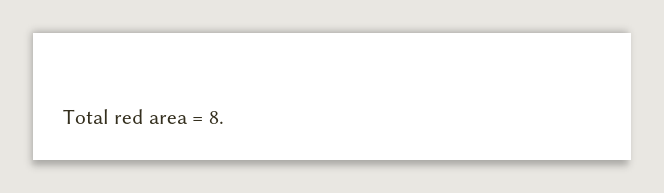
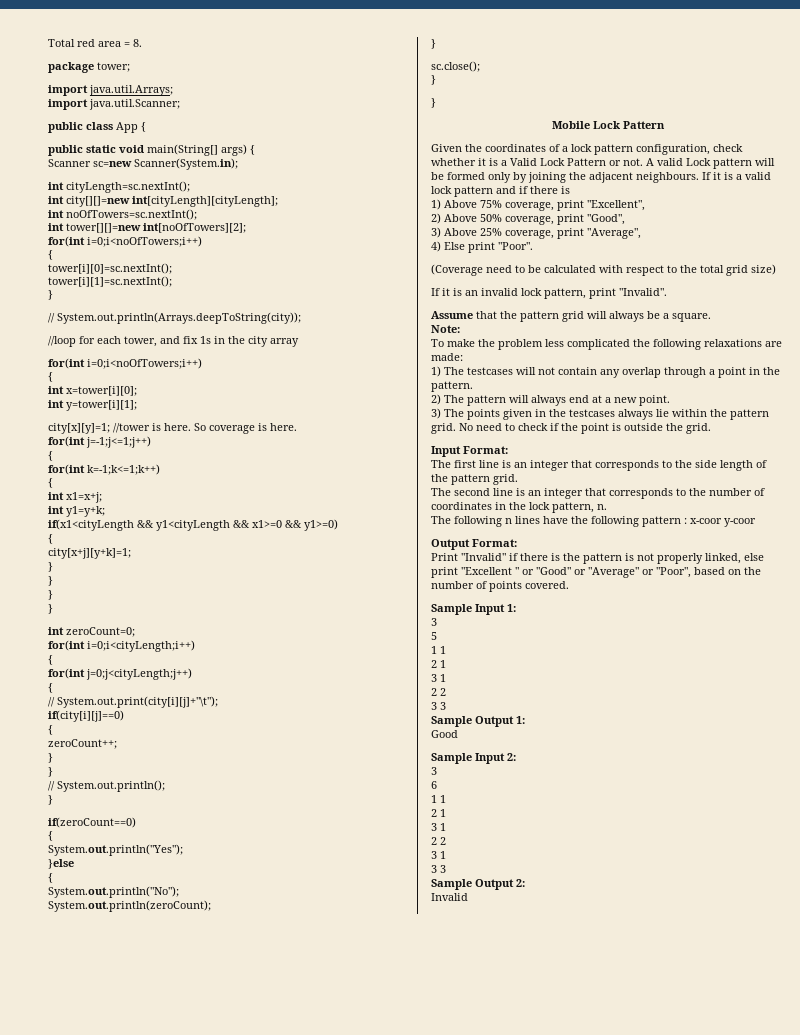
(225, 117) none -> [48,62,130,73] [48,85,173,96] [48,99,180,110] [48,122,146,133] [48,144,255,156] [48,158,238,170] [48,181,190,193] [48,196,278,207] [48,209,197,220] [48,223,246,233] [48,236,202,247] [48,250,53,260] [48,263,172,274] [48,276,172,287] [48,290,53,300] [48,312,301,324] [48,336,299,347] [48,358,202,369] [48,372,53,382] [48,386,137,396] [48,400,137,411] [48,423,297,434] [48,436,151,448] [48,451,53,461] [48,464,160,475] [48,478,53,488] [48,492,102,503] [48,506,105,517] [48,519,338,531] [48,534,53,544] [48,548,131,559] [48,562,53,572] [48,576,53,586] [48,590,53,600] [48,604,53,614] [48,627,135,637] [48,640,195,652] [48,655,53,665] [48,668,192,680] [48,683,53,693] [48,696,218,708] [48,710,124,722] [48,725,53,735] [48,739,117,749] [48,753,53,763] [48,767,53,777] [48,780,165,792] [48,795,53,805] [48,817,136,828] [48,831,53,841] [48,844,183,856] [48,859,74,869] [48,873,53,883] [48,886,179,898] [48,900,211,912] [431,39,436,49] [431,61,480,72] [431,75,436,85] [431,98,436,108] [552,121,665,129] [431,144,743,155] [431,158,775,169] [431,172,771,183] [431,186,570,197] [431,199,645,211] [431,213,625,225] [431,227,641,239] [431,241,533,253] [431,264,776,276] [431,288,667,299] [431,311,711,322] [431,325,460,333] [431,339,782,350] [431,353,463,361] [431,366,780,378] [431,381,473,392] [431,394,670,406] [431,408,769,420] [431,423,711,434] [431,446,508,457] [431,460,767,471] [431,474,518,485] [431,488,765,499] [431,502,607,513] [431,516,756,527] [431,539,517,550] [431,553,764,564] [431,567,761,578] [431,581,569,592] [431,604,516,615] [431,618,437,626] [431,632,437,640] [431,646,446,654] [431,660,446,668] [431,674,446,682] [431,688,446,696] [431,702,446,710] [431,716,525,727] [431,730,458,738] [431,753,516,764] [431,767,437,775] [431,781,437,789] [431,795,446,803] [431,809,446,817] [431,823,446,831] [431,837,446,845] [431,851,446,859] [431,865,446,873] [431,879,525,890] [431,893,468,901] // package tower; // import java.util.Arrays; // import java.util.Scanner; // public class App { // public static void main(String[] args) { // Scanner sc=new Scanner(System.in); // int cityLength=sc.nextInt(); // int city[][]=new int[cityLength][cityLength]; // int noOfTowers=sc.nextInt(); // int tower[][]=new int[noOfTowers][2]; // for(int i=0;i<noOfTowers;i++) // { // tower[i][0]=sc.nextInt(); // tower[i][1]=sc.nextInt(); // } // // System.out.println(Arrays.deepToString(city)); // //loop for each tower, and fix 1s in the city array // for(int i=0;i<noOfTowers;i++) // { // int x=tower[i][0]; // int y=tower[i][1]; // city[x][y]=1; //tower is here. So coverage is here. // for(int j=-1;j<=1;j++) // { // for(int k=-1;k<=1;k++) // { // int x1=x+j; // int y1=y+k; // if(x1<cityLength && y1<cityLength && x1>=0 && y1>=0) // { // city[x+j][y+k]=1; // } // } // } // } // int zeroCount=0; // for(int i=0;i<cityLength;i++) // { // for(int j=0;j<cityLength;j++) // { // // System.out.print(city[i][j]+"\t"); // if(city[i][j]==0) // { // zeroCount++; // } // } // // System.out.println(); // } // if(zeroCount==0) // { // System.out.println("Yes"); // }else // { // System.out.println("No"); // System.out.println(zeroCount); // } // sc.close(); // } // } // Mobile Lock Pattern // Given the coordinates of a lock pattern configuration, check whether it is a Valid Lock Pattern or not. A valid Lock pattern will be formed only by joining the adjacent neighbours. If it is a valid lock pattern and if there is // 1) Above 75% coverage, print "Excellent", // 2) Above 50% coverage, print "Good", // 3) Above 25% coverage, print "Average", // 4) Else print "Poor". // (Coverage need to be calculated with respect to the total grid size) // If it is an invalid lock pattern, print "Invalid". // Assume that the pattern grid will always be a square. // Note: // To make the problem less complicated the following relaxations are made: // 1) The testcases will not contain any overlap through a point in the pattern. // 2) The pattern will always end at a new point. // 3) The points given in the testcases always lie within the pattern grid. No need to check if the point is outside the grid. // Input Format: // The first line is an integer that corresponds to the side length of the pattern grid. // The second line is an integer that corresponds to the number of coordinates in the lock pattern, n. // The following n lines have the following pattern : x-coor y-coor // Output Format: // Print "Invalid" if there is the pattern is not properly linked, else print "Excellent " or "Good" or "Average" or "Poor", based on the number of points covered. // Sample Input 1: // 3 // 5 // 1 1 // 2 1 // 3 1 // 2 2 // 3 3 // Sample Output 1: // Good // Sample Input 2: // 3 // 6 // 1 1 // 2 1 // 3 1 // 2 2 // 3 1 // 3 3 // Sample Output 2: // Invalid

